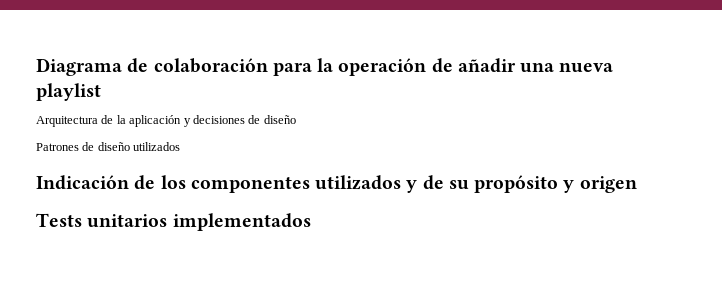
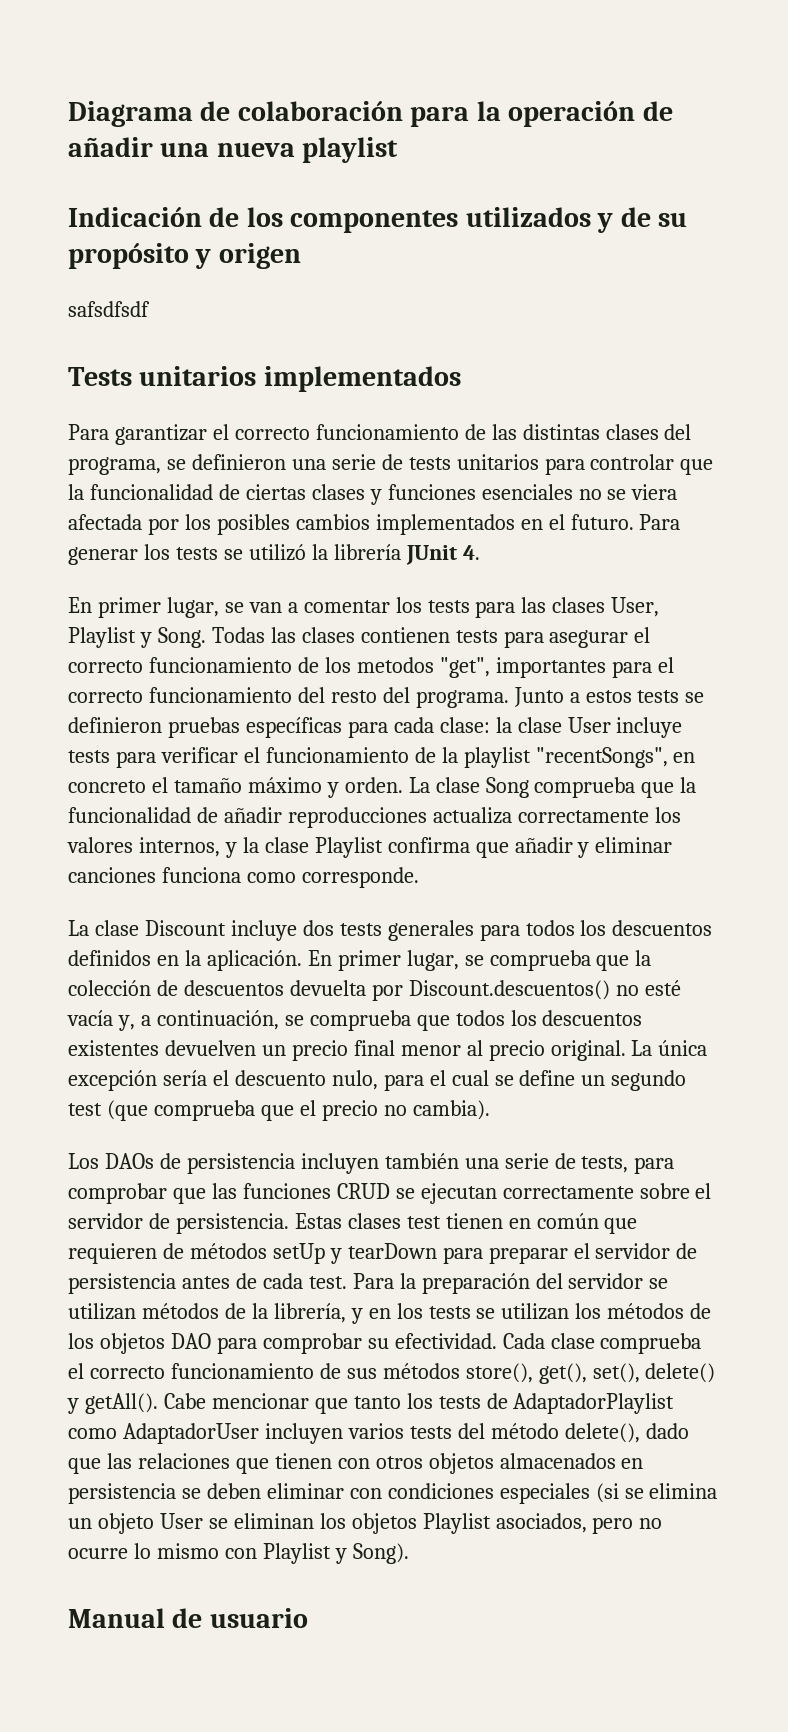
[36,115,296,127] [36,142,181,151] // Arquitectura de la aplicación y decisiones de diseño // Patrones de diseño utilizados -> (399, 150) none
(637, 184) none -> [68,301,150,317] // safsdfsdf
(311, 222) none -> [68,424,692,445] [68,454,714,475] [68,484,678,505] [68,514,681,535] [68,544,480,565] [68,597,660,618] [68,627,651,648] [68,657,674,678] [68,687,705,708] [68,717,683,738] [68,747,696,768] [68,777,697,798] [68,807,681,828] [67,837,673,858] [68,867,419,888] [68,920,713,941] [68,950,652,971] [68,980,681,1001] [67,1010,643,1031] [68,1040,708,1061] [68,1070,687,1091] [68,1100,490,1121] [68,1153,675,1174] [68,1183,712,1204] [68,1213,638,1234] [68,1243,698,1264] [68,1273,669,1294] [68,1303,712,1324] [68,1333,702,1354] [68,1363,716,1384] [67,1393,675,1414] [68,1423,689,1444] [68,1453,644,1474] [68,1483,718,1504] [68,1513,663,1534] [68,1543,409,1564] [68,1608,308,1628] // Para garantizar el correcto funcionamiento de las distintas clases del programa, se definieron una serie de tests unitarios para controlar que la funcionalidad de ciertas clases y funciones esenciales no se viera afectada por los posibles cambios implementados en el futuro. Para generar los tests se utilizó la librería JUnit 4. // En primer lugar, se van a comentar los tests para las clases User, Playlist y Song. Todas las clases contienen tests para asegurar el correcto funcionamiento de los metodos "get", importantes para el correcto funcionamiento del resto del programa. Junto a estos tests se definieron pruebas específicas para cada clase: la clase User incluye tests para verificar el funcionamiento de la playlist "recentSongs", en concreto el tamaño máximo y orden. La clase Song comprueba que la funcionalidad de añadir reproducciones actualiza correctamente los valores internos, y la clase Playlist confirma que añadir y eliminar canciones funciona como corresponde. // La clase Discount incluye dos tests generales para todos los descuentos definidos en la aplicación. En primer lugar, se comprueba que la colección de descuentos devuelta por Discount.descuentos() no esté vacía y, a continuación, se comprueba que todos los descuentos existentes devuelven un precio final menor al precio original. La única excepción sería el descuento nulo, para el cual se define un segundo test (que comprueba que el precio no cambia). // Los DAOs de persistencia incluyen también una serie de tests, para comprobar que las funciones CRUD se ejecutan correctamente sobre el servidor de persistencia. Estas clases test tienen en común que requieren de métodos setUp y tearDown para preparar el servidor de persistencia antes de cada test. Para la preparación del servidor se utilizan métodos de la librería, y en los tests se utilizan los métodos de los objetos DAO para comprobar su efectividad. Cada clase comprueba el correcto funcionamiento de sus métodos store(), get(), set(), delete() y getAll(). Cabe mencionar que tanto los tests de AdaptadorPlaylist como AdaptadorUser incluyen varios tests del método delete(), dado que las relaciones que tienen con otros objetos almacenados en persistencia se deben eliminar con condiciones especiales (si se elimina un objeto User se eliminan los objetos Playlist asociados, pero no ocurre lo mismo con Playlist y Song). // Manual de usuario

